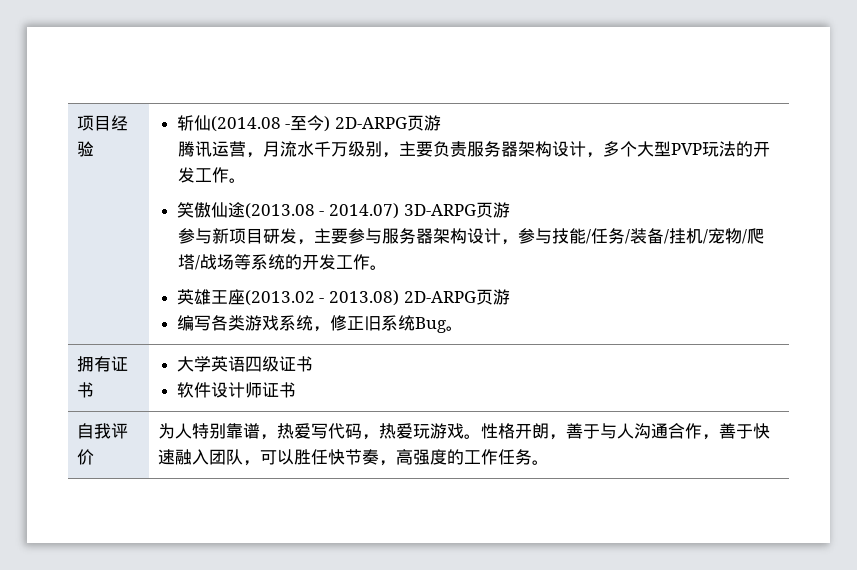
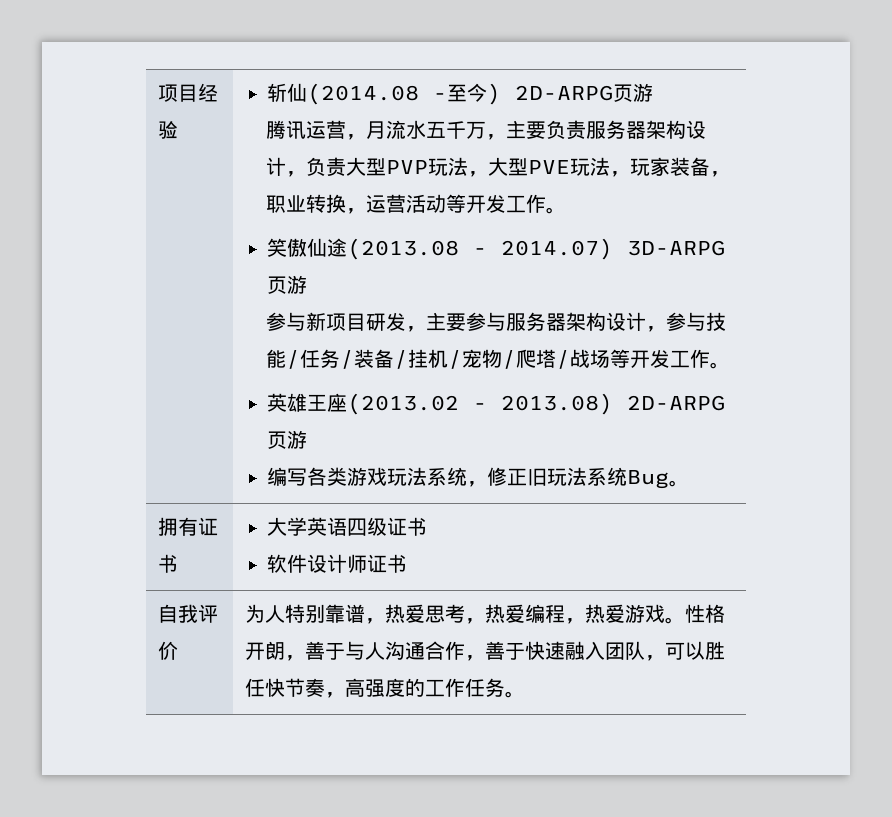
[313,141,382,157] 千万级别 -> [426,121,487,139] 五千万
[602,141,637,157] 多个 -> [306,157,347,177] 负责
[735,141,753,157] 的 -> [468,157,731,177] [266,194,467,214] ，大型PVE玩法，玩家装备，职业转换，运营活动等
[250,254,302,270] 系统的 -> (631, 358) none
(279, 323) none -> [386,467,427,486] 玩法
(381, 323) none -> [546,467,587,486] 玩法
[311,423,431,440] 写代码，热爱玩 -> [424,604,625,624] 思考，热爱编程，热爱

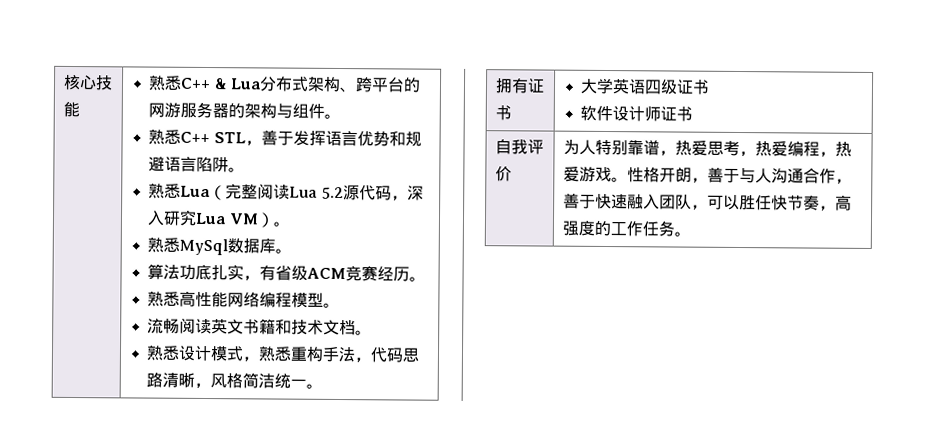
[157,83,218,102] [157,121,178,139] [266,83,653,105] [266,120,707,140] [266,157,731,177] [266,194,567,214] [266,238,725,260] [266,275,307,294] [266,312,727,332] [266,349,731,369] [266,393,725,415] [266,430,307,449] [266,467,669,489] 项目经验 | 斩仙(2014.08 -至今) 2D-ARPG页游 // 腾讯运营，月流水五千万，主要负责服务器架构设计，负责大型PVP玩法，大型PVE玩法，玩家装备，职业转换，运营活动等开发工作。 // 笑傲仙途(2013.08 - 2014.07) 3D-ARPG页游 // 参与新项目研发，主要参与服务器架构设计，参与技能/任务/装备/挂机/宠物/爬塔/战场等开发工作。 // 英雄王座(2013.02 - 2013.08) 2D-ARPG页游 // 编写各类游戏玩法系统，修正旧玩法系统Bug -> [62,74,113,91] [62,101,80,118] [148,74,421,93] [148,101,342,120] [148,128,422,147] [148,156,246,173] [148,182,424,201] [147,209,290,228] [147,236,293,256] [147,263,427,282] [147,290,341,309] [147,317,373,336] [146,344,421,363] [146,372,308,389] 核心技能 | 熟悉C++ & Lua分布式架构、跨平台的网游服务器的架构与组件。 // 熟悉C++ STL，善于发挥语言优势和规避语言陷阱。 // 熟悉Lua（完整阅读Lua 5.2源代码，深入研究Lua VM）。 // 熟悉MySql数据库。 // 算法功底扎实，有省级ACM竞赛经历。 // 熟悉高性能网络编程模型。 // 流畅阅读英文书籍和技术文档。 // 熟悉设计模式，熟悉重构手法，代码思路清晰，风格简洁统一

